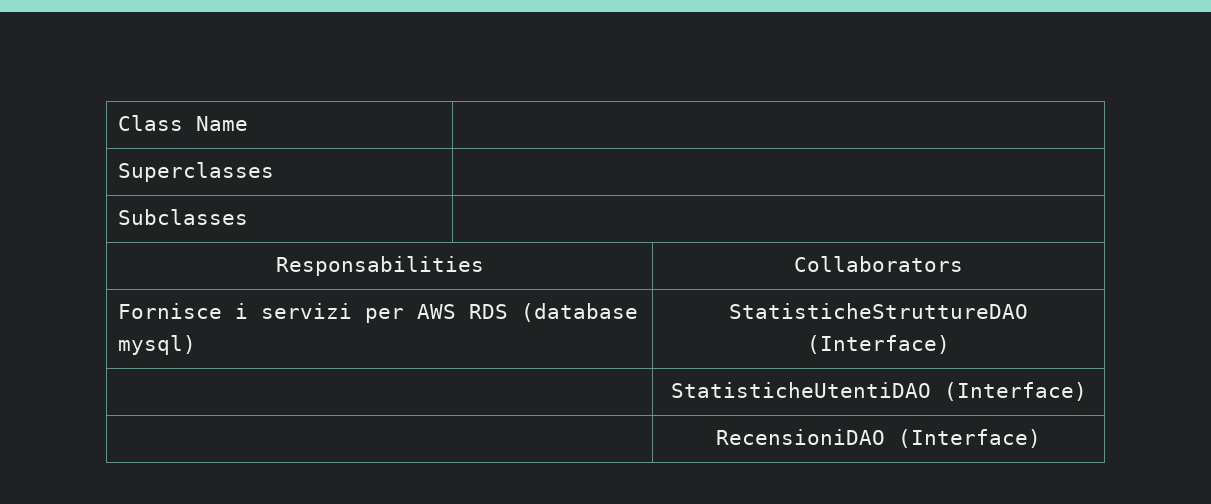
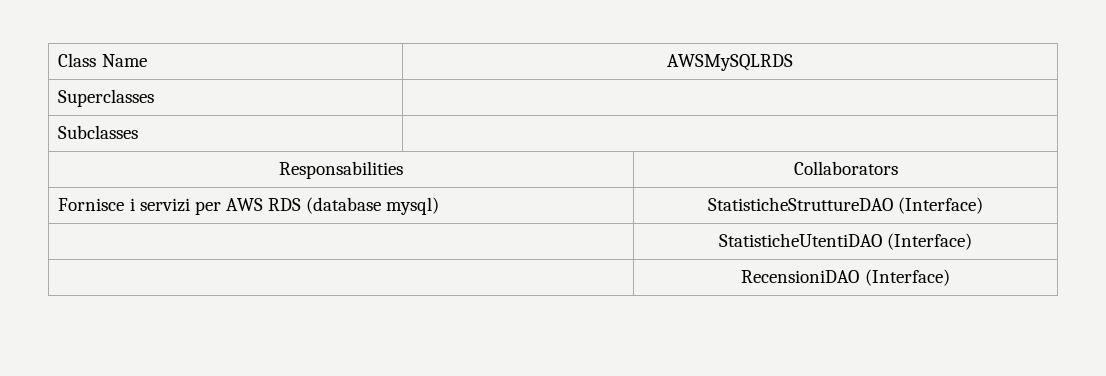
(248, 123) none -> [667,54,793,71] AWSMySQLRDS

